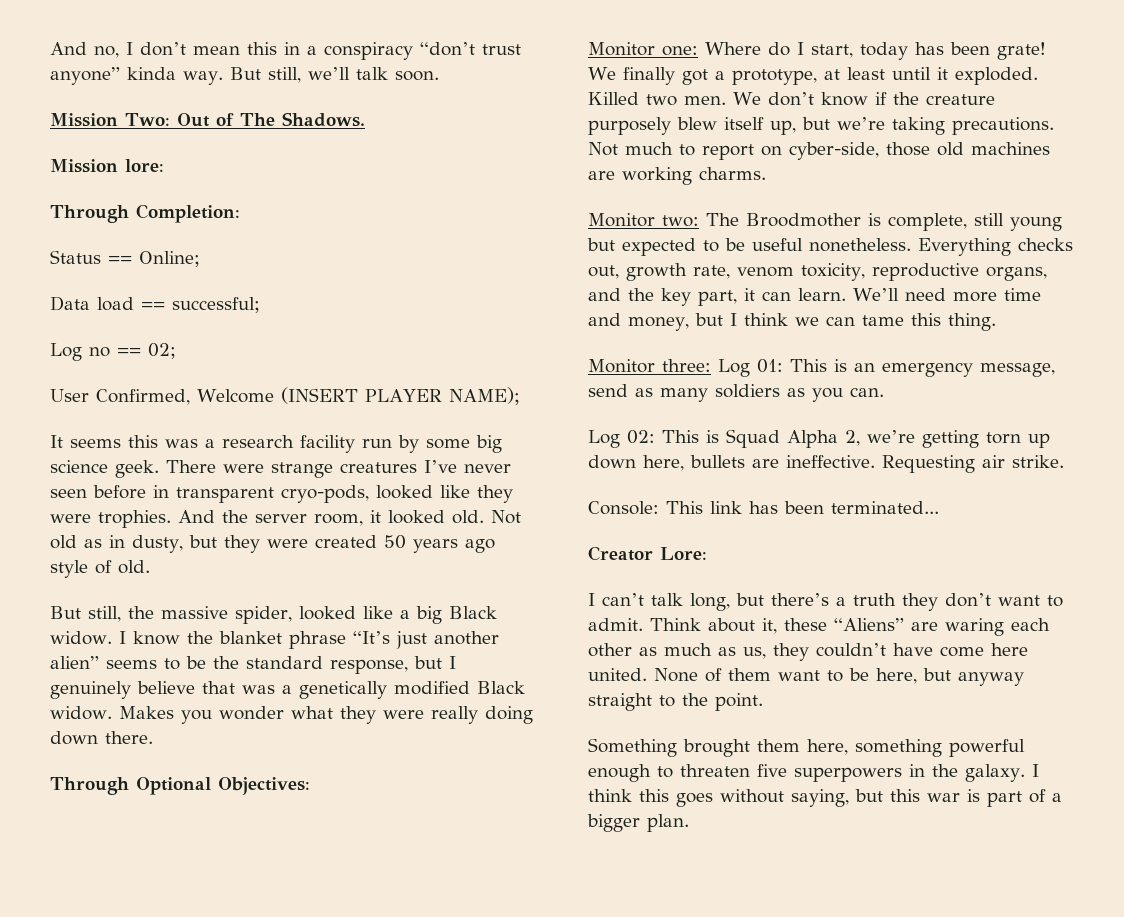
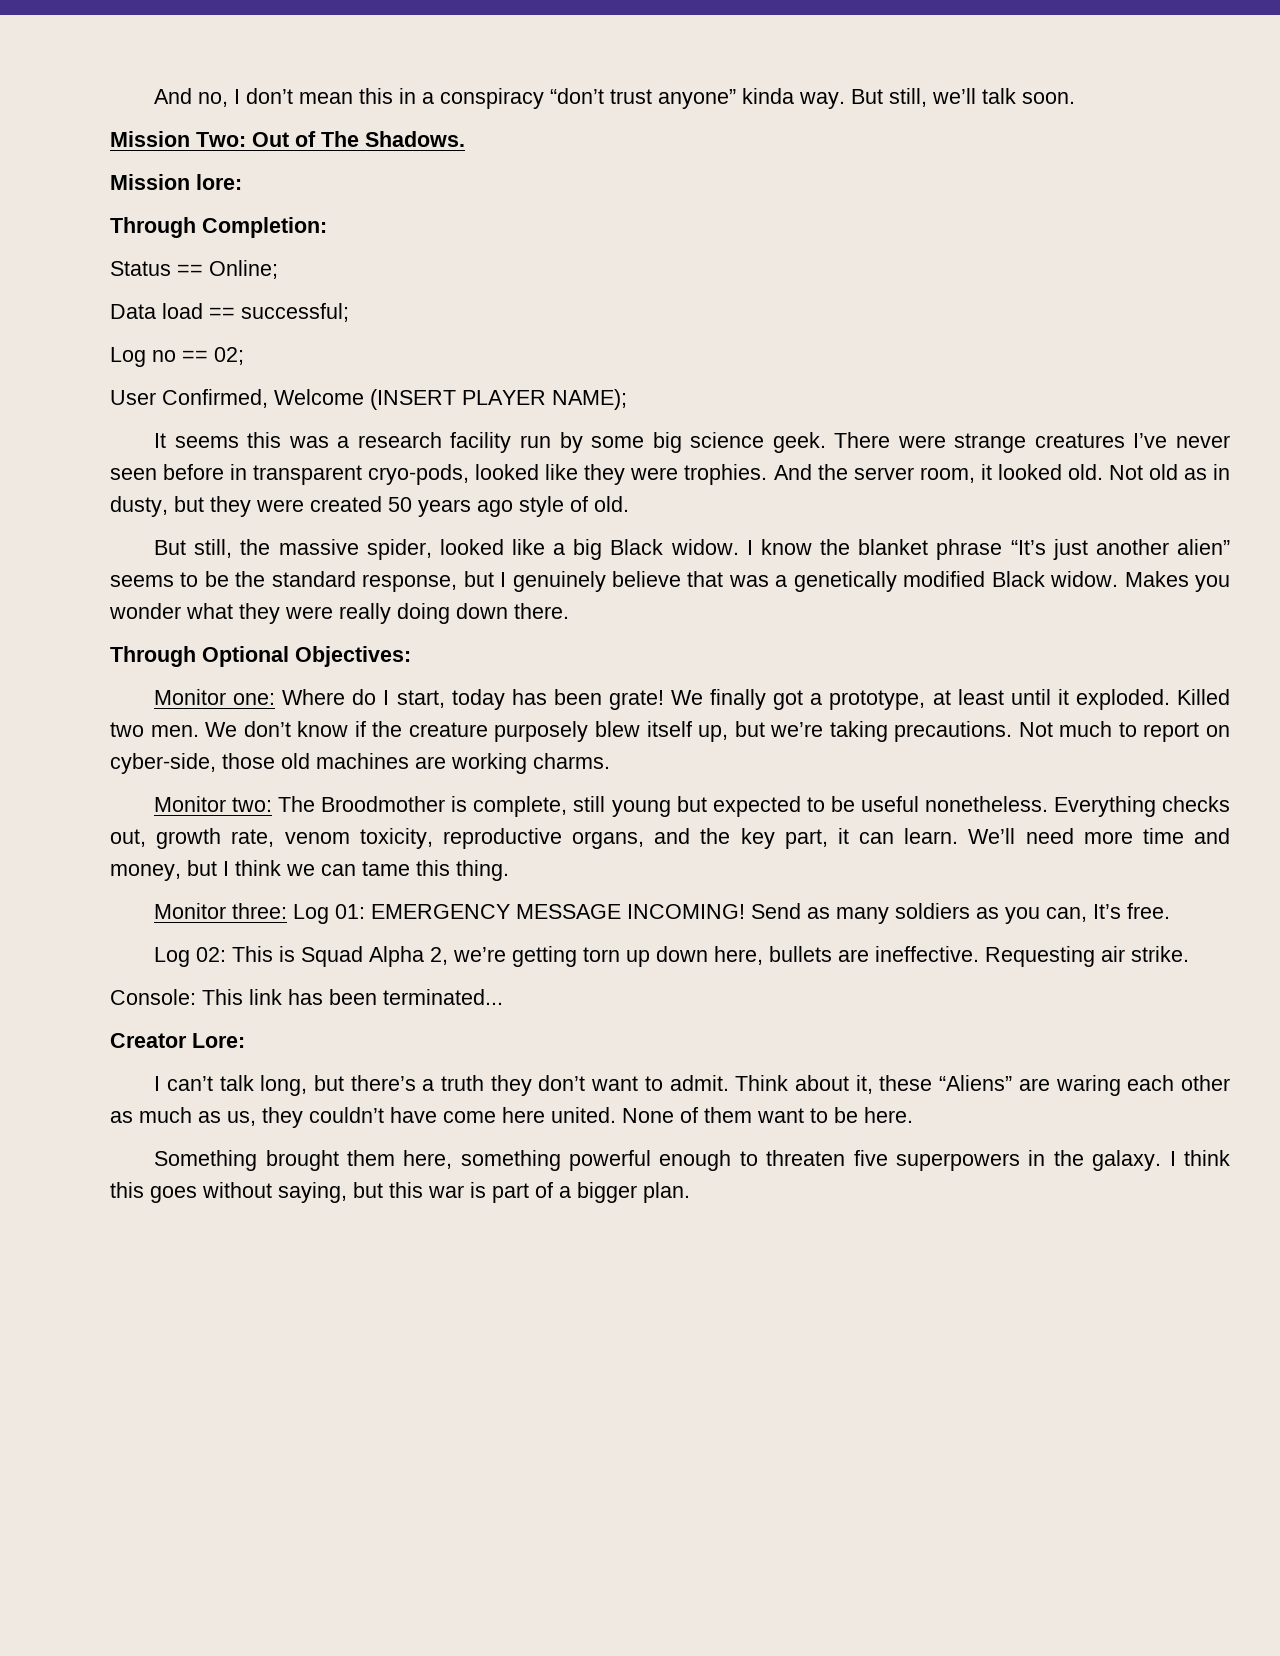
[790,359,1055,377] [588,384,628,397] This is an emergency message, send -> [371,903,802,919] EMERGENCY MESSAGE INCOMING! Send
[850,387,884,397] can. -> [1046,903,1171,922] can, It’s free.
[876,668,1024,686] [588,693,763,711] here, but anyway straight to the point. -> [864,1107,913,1123] here.

